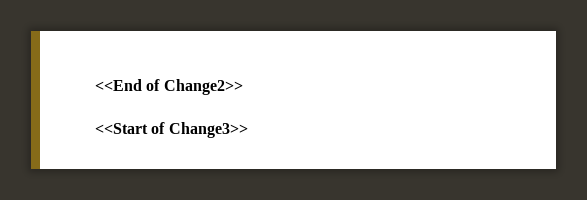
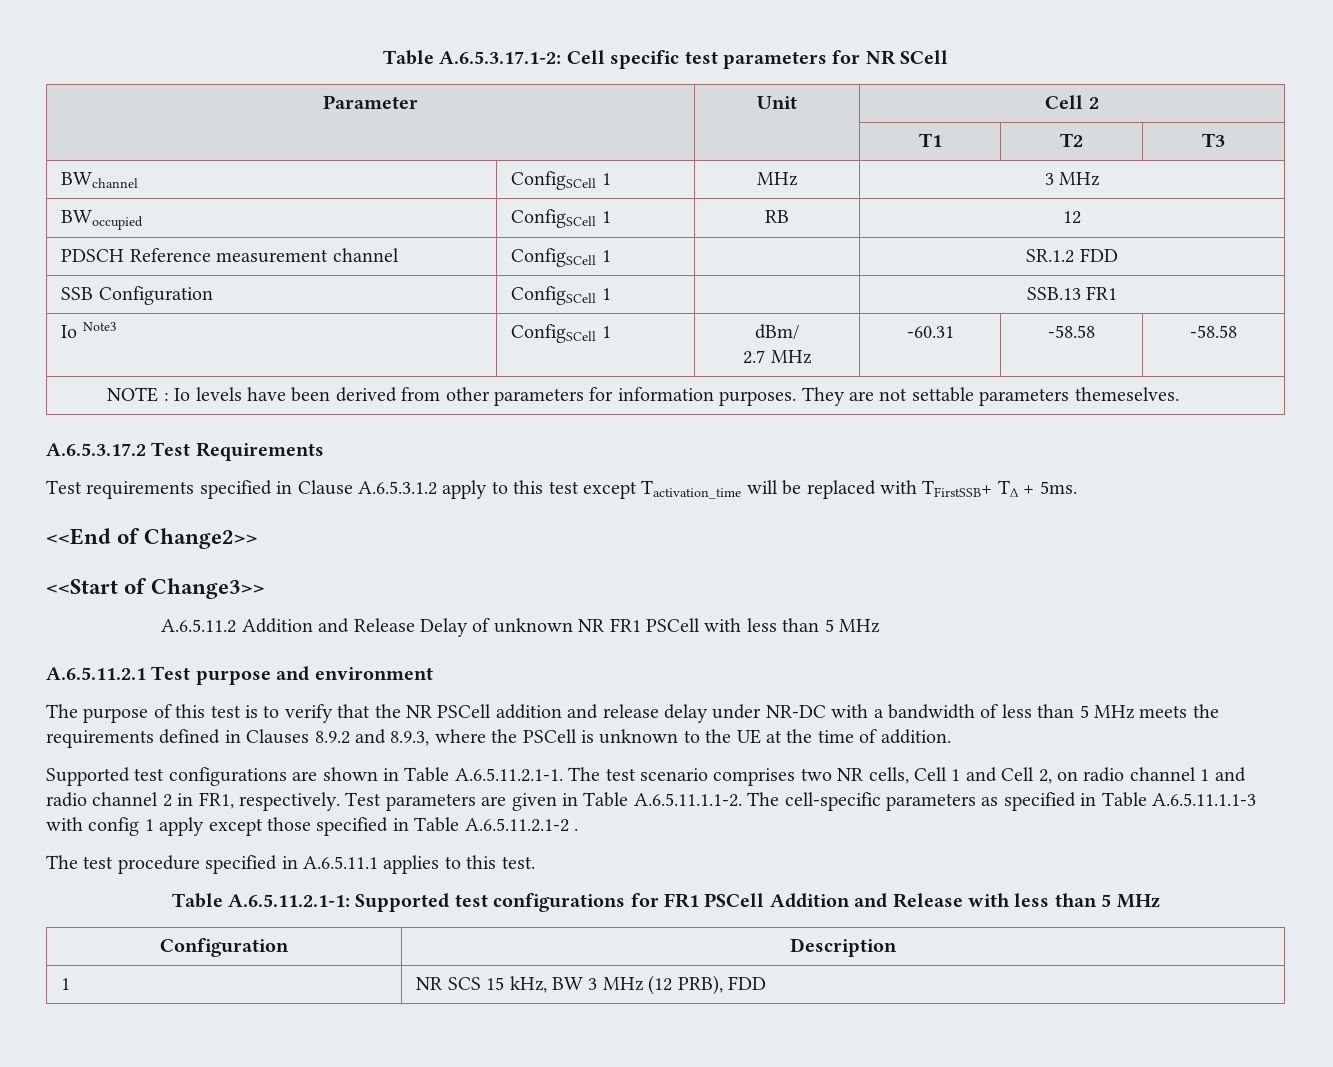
(95, 85) none -> [382,50,949,69] [323,95,418,109] [757,96,797,109] [1045,95,1099,109] [918,133,942,147] [1060,133,1083,147] [1202,133,1225,147] [61,172,139,188] [511,171,611,190] [757,172,798,186] [1044,172,1101,186] [61,210,144,230] [511,209,611,228] [765,210,789,223] [1063,211,1081,224] [61,248,399,263] [511,248,611,267] [1026,248,1118,263] [61,286,213,305] [511,286,611,305] [1026,286,1118,300] [61,322,117,338] [511,324,611,343] [755,324,799,340] [743,350,812,364] [906,326,954,338] [1048,325,1095,338] [1190,325,1237,338] [107,387,1179,406] [46,442,324,461] [46,480,1077,499] Table A.6.5.3.17.1-2: Cell specific test parameters for NR SCell // Parameter | Unit | Cell 2 // | | T1 | T2 | T3 // BWchannel | ConfigSCell 1 | MHz | 3 MHz // BWoccupied | ConfigSCell 1 | RB | 12 // PDSCH Reference measurement channel | ConfigSCell 1 | | SR.1.2 FDD // SSB Configuration | ConfigSCell 1 | | SSB.13 FR1 // Io Note3 | ConfigSCell 1 | dBm/ // 2.7 MHz | -60.31 | -58.58 | -58.58 // NOTE : Io levels have been derived from other parameters for information purposes. They are not settable parameters themeselves. // A.6.5.3.17.2 Test Requirements // Test requirements specified in Clause A.6.5.3.1.2 apply to this test except Tactivation_time will be replaced with TFirstSSB+ T∆ + 5ms. //
(248, 130) none -> [161,618,880,637] [46,666,433,685] [46,704,1219,723] [46,729,951,748] [46,767,1246,786] [46,792,1256,811] [46,817,578,836] [46,855,535,874] [171,893,1160,912] [160,938,289,957] [790,938,897,957] [61,978,71,990] [416,975,766,995] // A.6.5.11.2 Addition and Release Delay of unknown NR FR1 PSCell with less than 5 MHz // A.6.5.11.2.1 Test purpose and environment // The purpose of this test is to verify that the NR PSCell addition and release delay under NR-DC with a bandwidth of less than 5 MHz meets the requirements defined in Clauses 8.9.2 and 8.9.3, where the PSCell is unknown to the UE at the time of addition. // Supported test configurations are shown in Table A.6.5.11.2.1-1. The test scenario comprises two NR cells, Cell 1 and Cell 2, on radio channel 1 and radio channel 2 in FR1, respectively. Test parameters are given in Table A.6.5.11.1.1-2. The cell-specific parameters as specified in Table A.6.5.11.1.1-3 with config 1 apply except those specified in Table A.6.5.11.2.1-2 . // The test procedure specified in A.6.5.11.1 applies to this test. // Table A.6.5.11.2.1-1: Supported test configurations for FR1 PSCell Addition and Release with less than 5 MHz // Configuration | Description // 1 | NR SCS 15 kHz, BW 3 MHz (12 PRB), FDD

